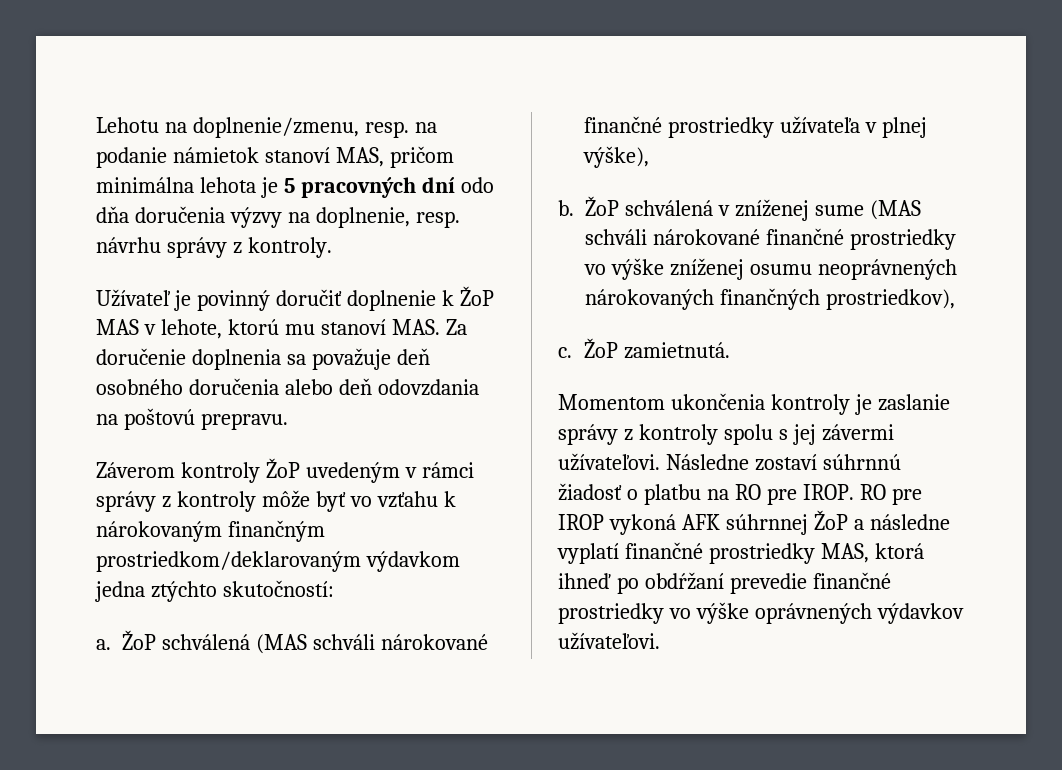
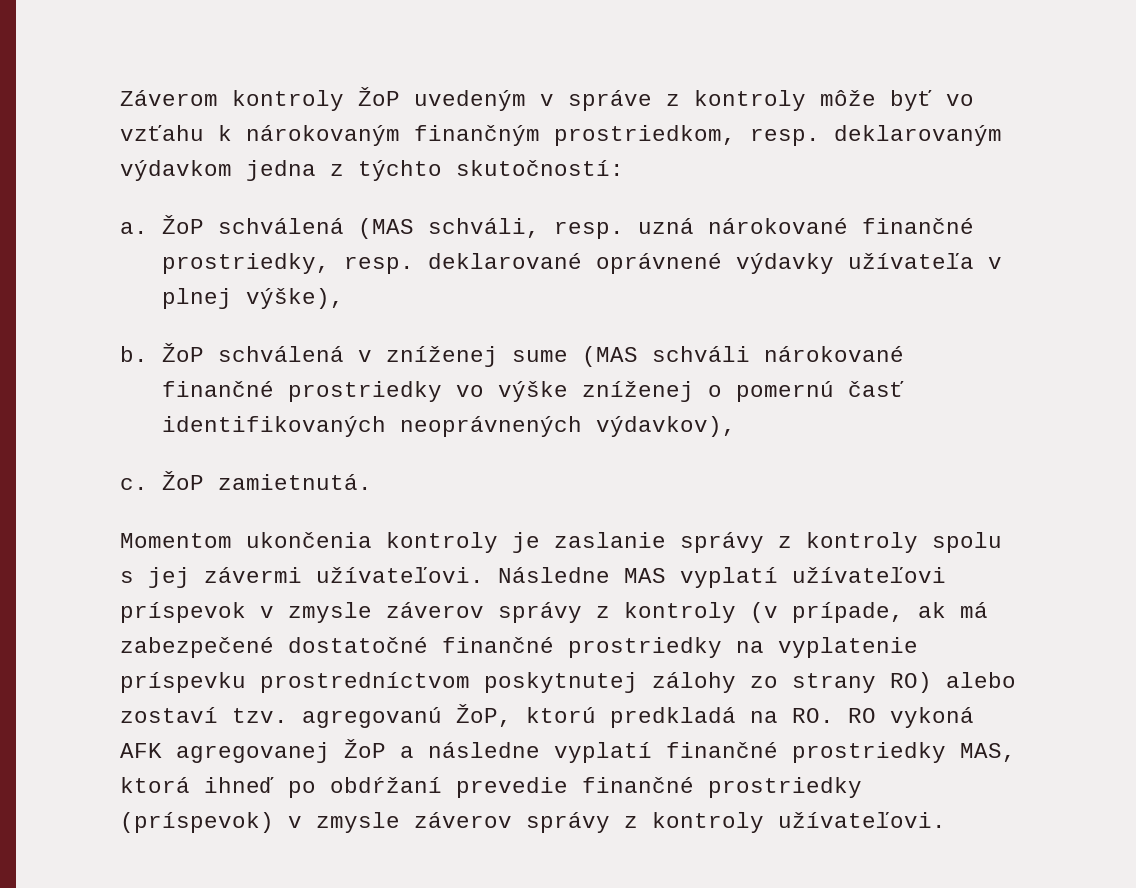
[96,117,437,138] [96,146,454,168] [96,177,494,198] [96,206,460,228] [96,237,332,258] [96,286,494,311] [96,319,467,339] [96,348,430,370] [96,378,479,396] [96,408,288,430] Lehotu na doplnenie/zmenu, resp. na podanie námietok stanoví MAS, pričom minimálna lehota je 5 pracovných dní odo dňa doručenia výzvy na doplnenie, resp. návrhu správy z kontroly. // Užívateľ je povinný doručiť doplnenie k ŽoP MAS v lehote, ktorú mu stanoví MAS. Za doručenie doplnenia sa považuje deň osobného doručenia alebo deň odovzdania na poštovú prepravu. // -> (120, 98) none
[421,462,474,478] [96,491,156,512] rámci správy -> [568,90,652,111] správe
[96,551,460,572] [95,581,217,602] prostriedkom/deklarovaným výdavkom jedna ztýchto -> [554,125,1002,146] [120,160,442,181] prostriedkom, resp. deklarovaným výdavkom jedna z týchto
[312,634,488,650] [584,116,774,138] schváli nárokované finančné prostriedky -> [427,218,974,239] [161,253,834,274] schváli, resp. uzná nárokované finančné prostriedky, resp. deklarované oprávnené výdavky
[749,259,957,280] [585,288,955,310] osumu neoprávnených nárokovaných finančných prostriedkov), -> [707,381,904,402] [161,416,736,437] o pomernú časť identifikovaných neoprávnených výdavkov),
[754,454,901,471] [558,483,922,505] [558,514,604,530] zostaví súhrnnú žiadosť o platbu na RO pre IROP. RO pre IROP -> [624,567,946,588] [120,602,988,623] [120,637,918,658] [120,672,1016,693] [120,704,876,728] MAS vyplatí užívateľovi príspevok v zmysle záverov správy z kontroly (v prípade, ak má zabezpečené dostatočné finančné prostriedky na vyplatenie príspevku prostredníctvom poskytnutej zálohy zo strany RO) alebo zostaví tzv. agregovanú ŽoP, ktorú predkladá na RO. RO
[725,514,808,535] súhrnnej -> [176,742,330,763] agregovanej
[668,602,964,624] vo výške oprávnených výdavkov -> [120,812,764,833] (príspevok) v zmysle záverov správy z kontroly

